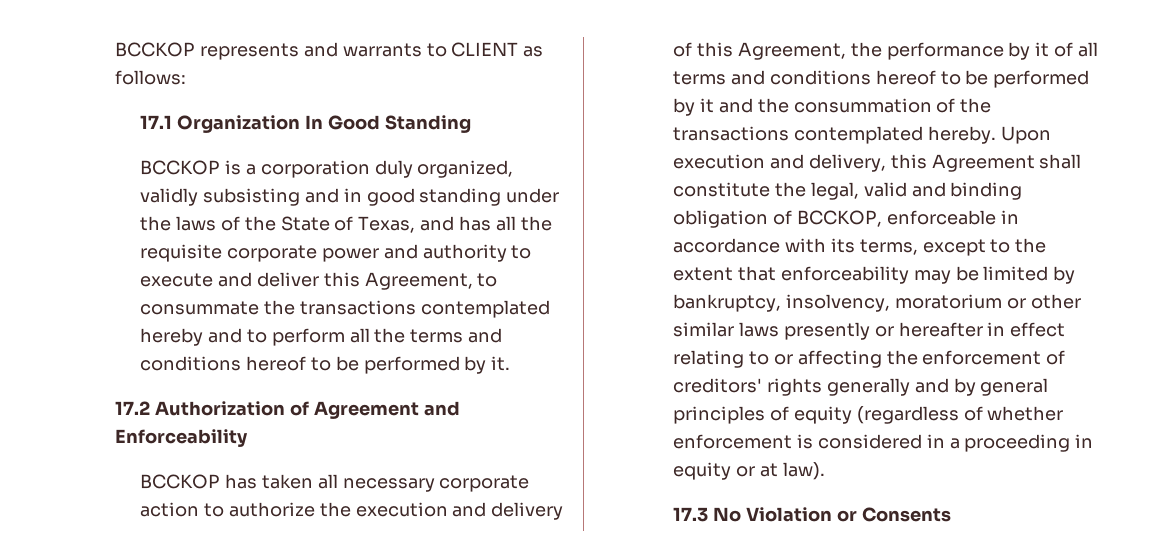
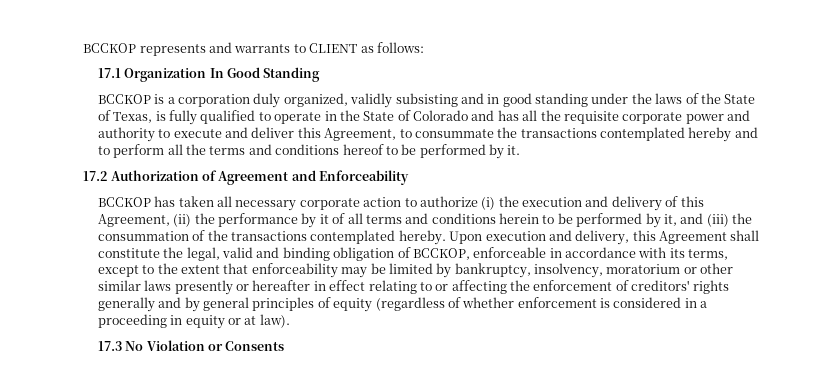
(416, 224) none -> [155,110,469,125] is fully qualified to operate in the State of Colorado
(315, 509) none -> [481,197,496,210] (i)
(846, 51) none -> [173,214,192,227] (ii)
[875,70,1090,88] [673,98,753,116] hereof to be performed by it and -> [499,213,729,228] herein to be performed by it, and (iii)

